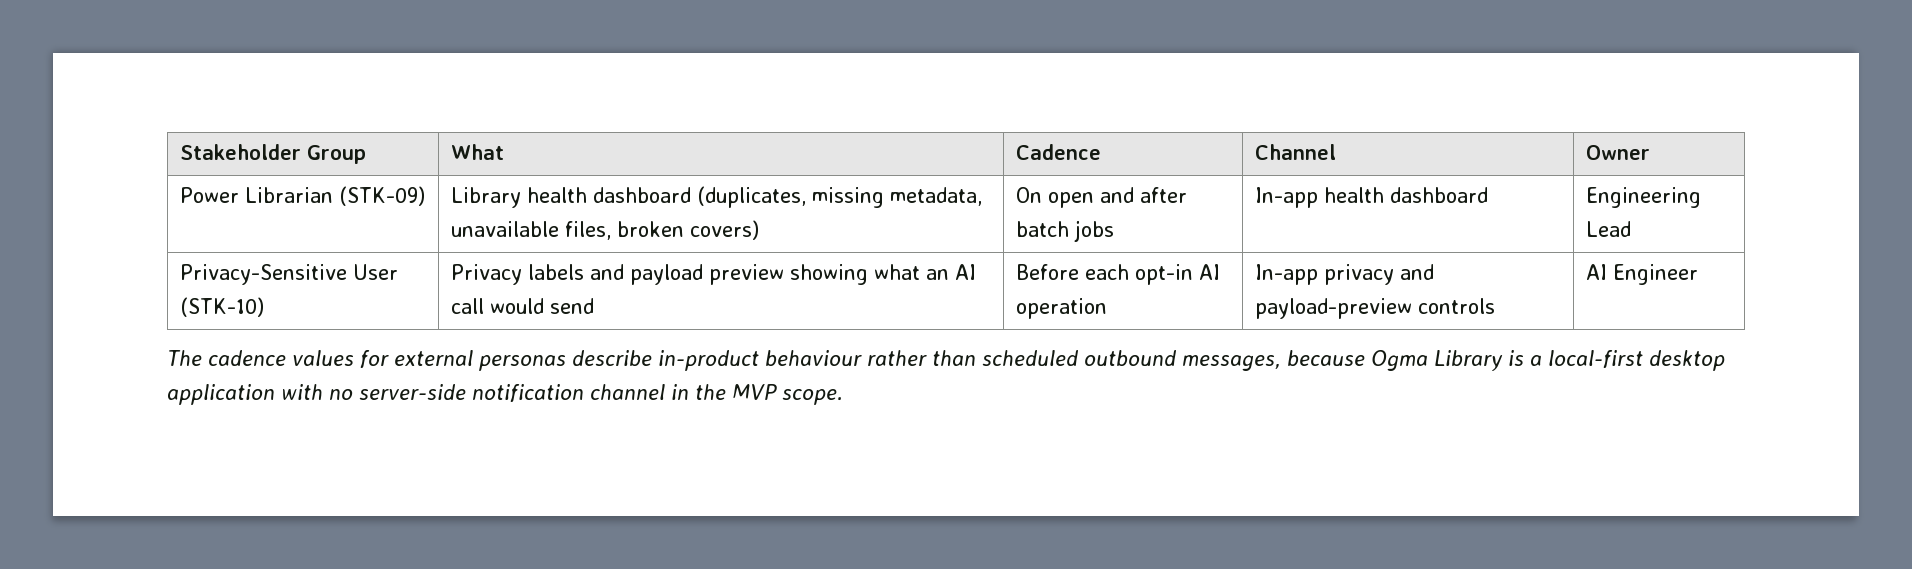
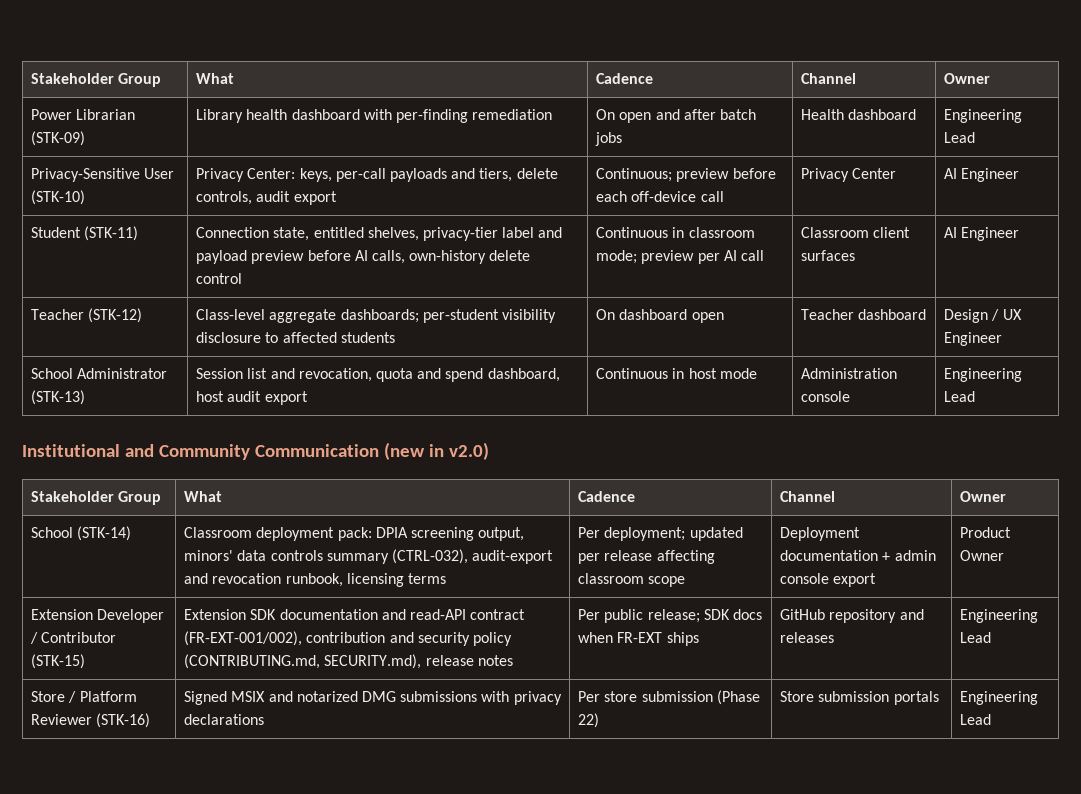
[697,186,983,208] [451,220,760,240] (duplicates, missing metadata, unavailable files, broken covers) -> [363,109,553,123] with per-finding remediation
[1255,187,1385,208] In-app health -> [801,109,845,120] Health
[528,264,977,285] [451,298,595,314] [1016,264,1221,285] [1016,298,1108,319] [1255,264,1435,285] [1255,298,1496,319] [1586,264,1699,285] [167,350,1725,371] [167,384,843,405] labels and payload preview showing what an AI call would send | Before each opt-in AI operation | In-app privacy and payload-preview controls | AI Engineer // The cadence values for external personas describe in-product behaviour rather than scheduled outbound messages, because Ogma Library is a local-first desktop application with no server-side notification channel in the MVP scope. -> [247,168,558,182] [196,191,337,205] [596,168,776,182] [596,191,724,202] [801,168,897,182] [944,168,1020,182] [31,226,139,241] [196,227,563,241] [196,250,531,264] [196,273,243,284] [596,227,755,238] [596,250,764,264] [801,227,911,238] [801,250,856,261] [944,227,1020,241] [31,308,143,323] [196,309,556,323] [196,332,395,343] [596,309,724,323] [801,309,927,320] [944,309,1022,323] [944,332,1003,346] [31,368,168,379] [31,390,86,405] [196,368,560,382] [196,391,308,405] [596,368,757,379] [801,368,898,379] [801,391,851,402] [944,368,1023,382] [944,391,976,402] [22,442,489,460] [31,491,162,505] [184,491,223,502] [578,491,636,502] [780,491,836,502] [960,491,1007,502] [31,526,132,541] [184,527,525,541] [184,549,554,564] [184,573,446,587] [578,527,743,541] [578,550,715,564] [578,573,686,587] [780,527,861,541] [780,550,936,561] [780,573,877,587] [960,527,1012,538] [960,550,1005,561] [31,609,165,623] [30,632,117,644] [31,654,86,669] [184,609,526,620] [184,631,512,646] [184,654,513,669] [578,609,762,623] [578,632,699,646] [780,609,924,623] [780,632,835,643] [960,609,1039,623] [960,632,992,643] [31,691,137,703] [31,713,151,728] [184,691,562,705] [184,714,265,725] [578,690,760,705] [578,713,600,728] [780,691,939,705] [960,691,1039,705] [960,714,992,725] Center: keys, per-call payloads and tiers, delete controls, audit export | Continuous; preview before each off-device call | Privacy Center | AI Engineer // Student (STK-11) | Connection state, entitled shelves, privacy-tier label and payload preview before AI calls, own-history delete control | Continuous in classroom mode; preview per AI call | Classroom client surfaces | AI Engineer // Teacher (STK-12) | Class-level aggregate dashboards; per-student visibility disclosure to affected students | On dashboard open | Teacher dashboard | Design / UX Engineer // School Administrator (STK-13) | Session list and revocation, quota and spend dashboard, host audit export | Continuous in host mode | Administration console | Engineering Lead // Institutional and Community Communication (new in v2.0) // Stakeholder Group | What | Cadence | Channel | Owner // School (STK-14) | Classroom deployment pack: DPIA screening output, minors' data controls summary (CTRL-032), audit-export and revocation runbook, licensing terms | Per deployment; updated per release affecting classroom scope | Deployment documentation + admin console export | Product Owner // Extension Developer / Contributor (STK-15) | Extension SDK documentation and read-API contract (FR-EXT-001/002), contribution and security policy (CONTRIBUTING.md, SECURITY.md), release notes | Per public release; SDK docs when FR-EXT ships | GitHub repository and releases | Engineering Lead // Store / Platform Reviewer (STK-16) | Signed MSIX and notarized DMG submissions with privacy declarations | Per store submission (Phase 22) | Store submission portals | Engineering Lead

